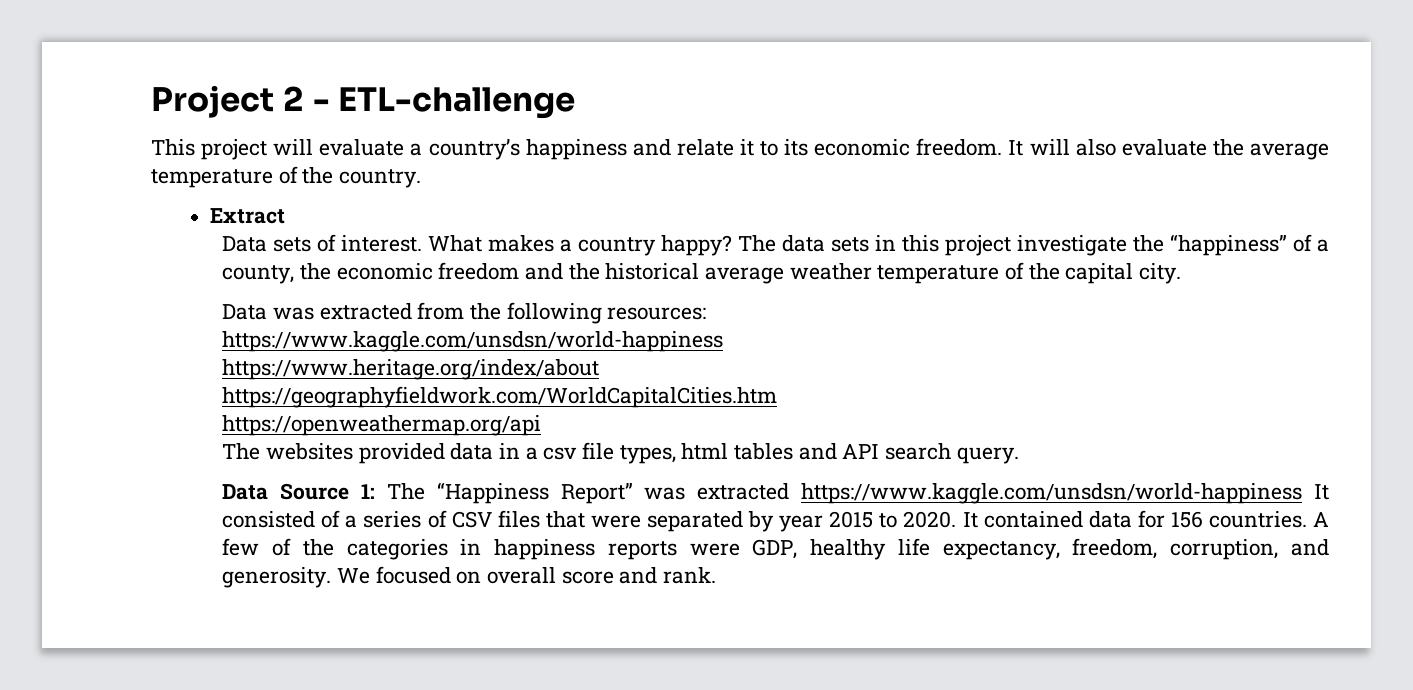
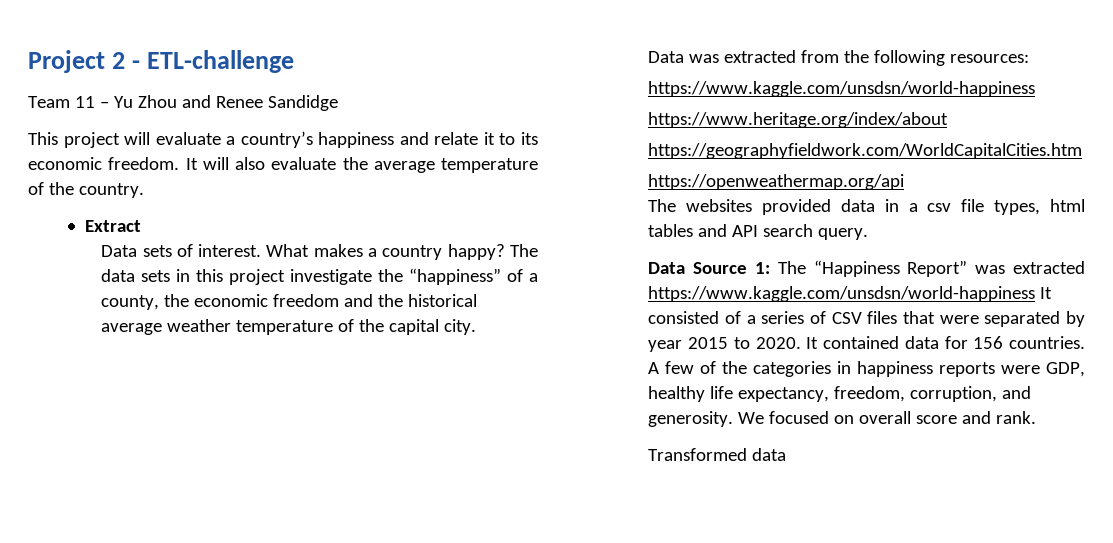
(576, 103) none -> [28,95,338,111] // Team 11 – Yu Zhou and Renee Sandidge
(716, 575) none -> [648,448,787,461] // Transformed data

